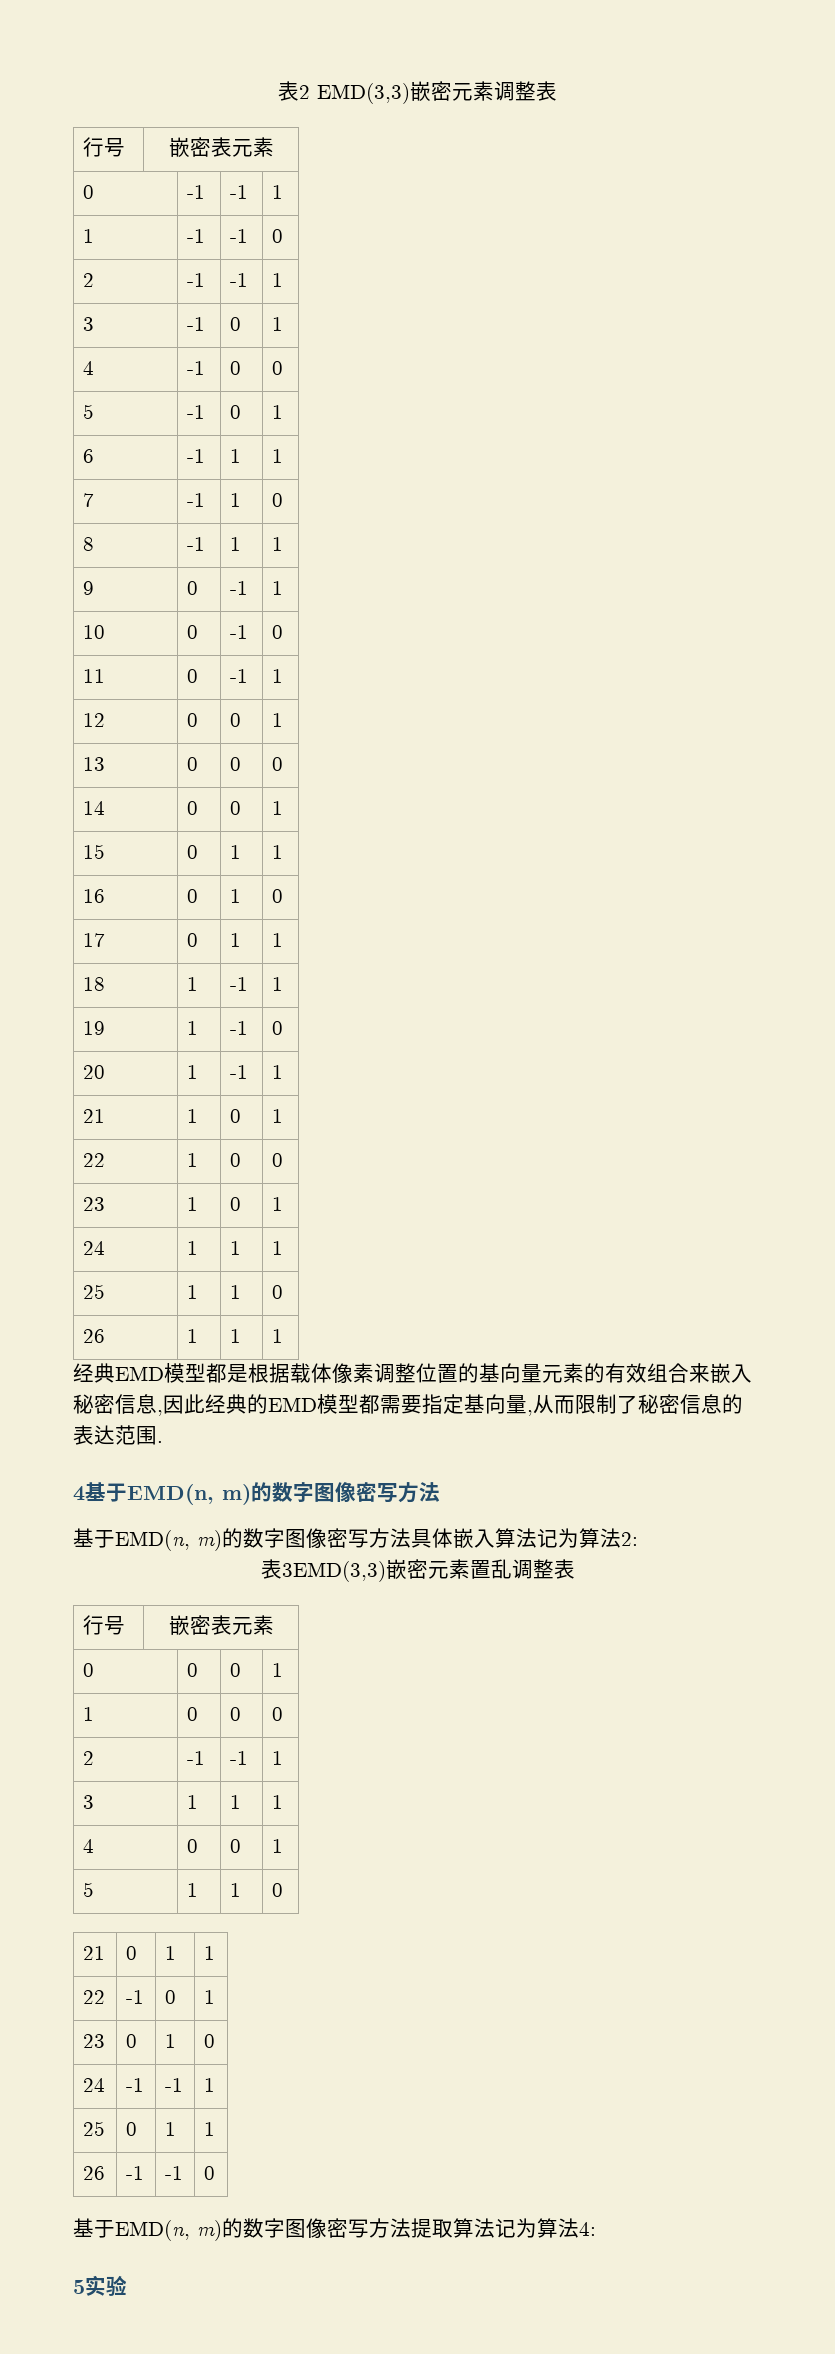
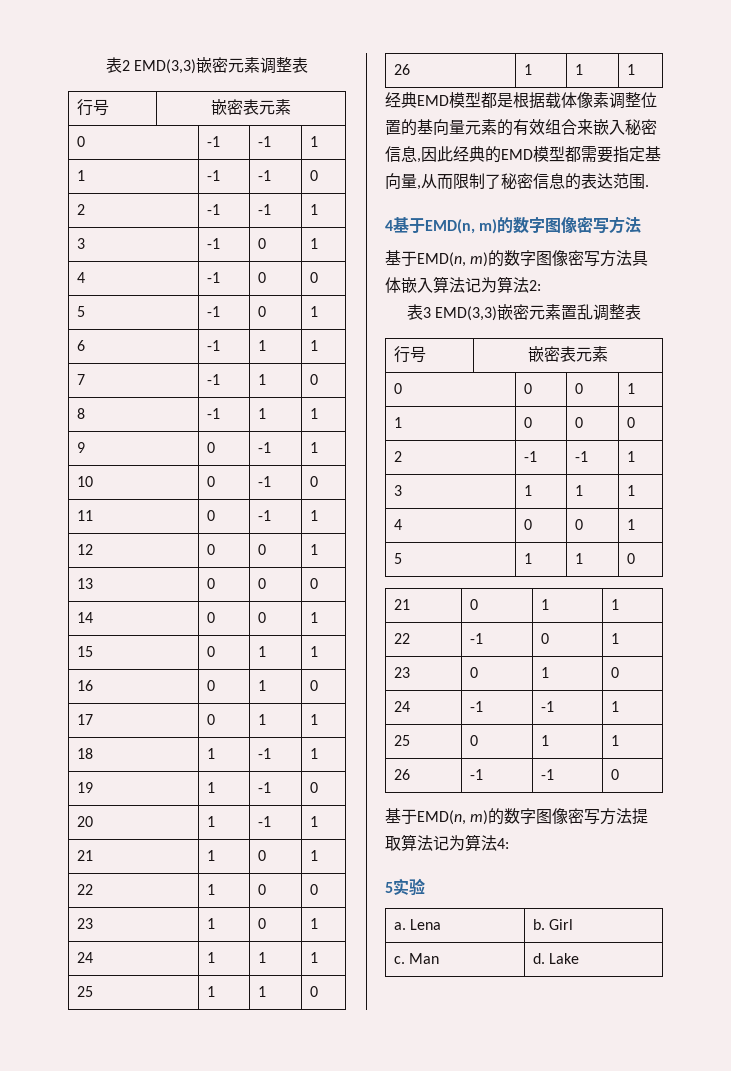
[281,1561,386,1582] 3EMD(3,3) -> [422,306,498,321] 3 EMD(3,3)
(127, 2285) none -> [393,919,442,930] [532,919,574,930] [393,953,440,964] [532,953,580,964] // a. Lena | b. Girl // c. Man | d. Lake

